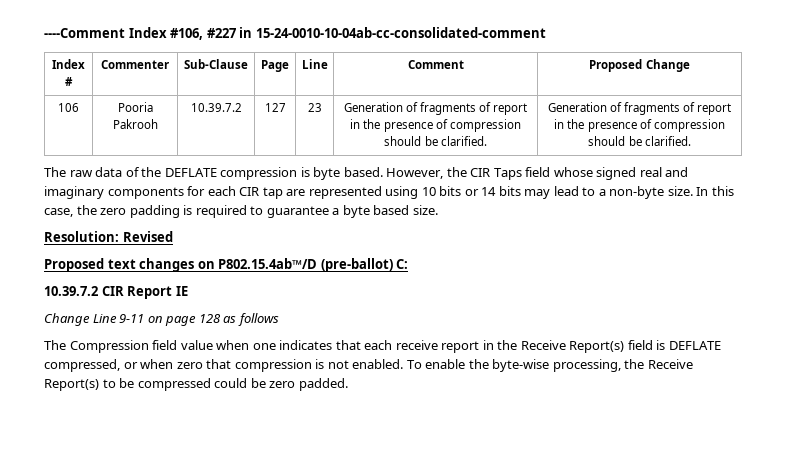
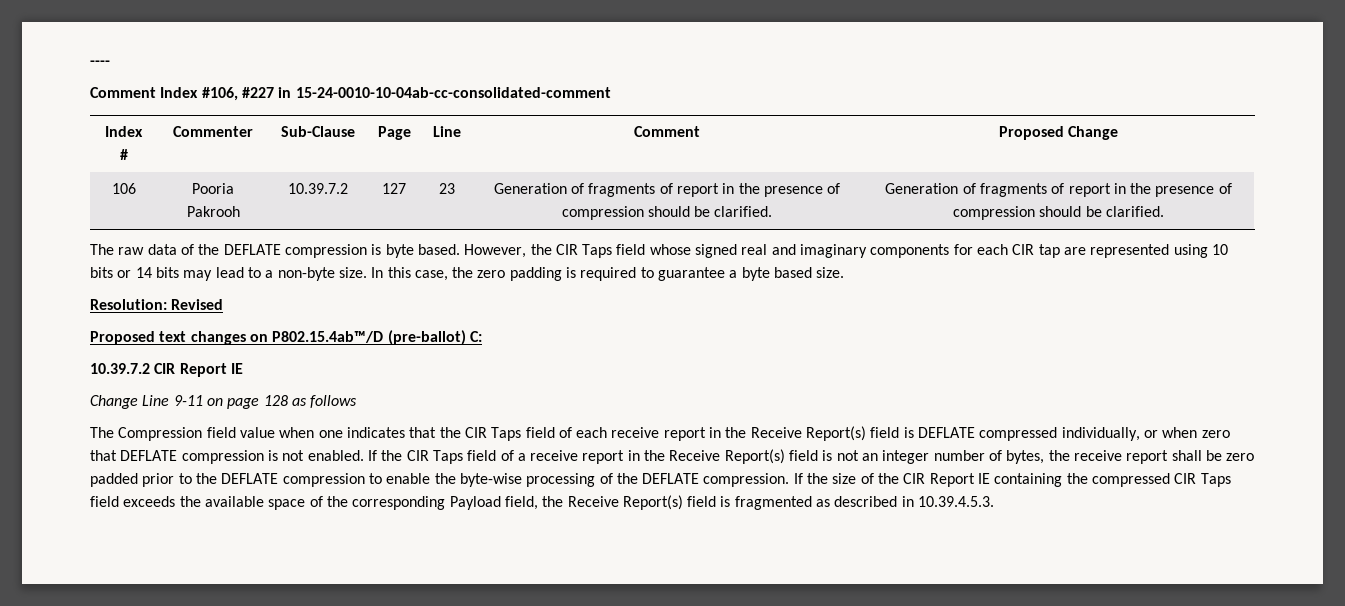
[44,28,125,38] ----Comment -> [90,60,110,66] [90,87,156,98] ---- // Comment
(361, 345) none -> [439,427,572,441] the CIR Taps field of
[44,359,120,372] compressed, -> [979,427,1140,441] compressed individually,
(232, 364) none -> [120,450,178,461] DEFLATE
[406,359,693,372] [44,378,348,391] To enable the byte-wise processing, the Receive Report(s) to be compressed could be zero padded. -> [367,449,1255,464] [90,473,1231,487] [90,495,995,510] If the CIR Taps field of a receive report in the Receive Report(s) field is not an integer number of bytes, the receive report shall be zero padded prior to the DEFLATE compression to enable the byte-wise processing of the DEFLATE compression. If the size of the CIR Report IE containing the compressed CIR Taps field exceeds the available space of the corresponding Payload field, the Receive Report(s) field is fragmented as described in 10.39.4.5.3.

